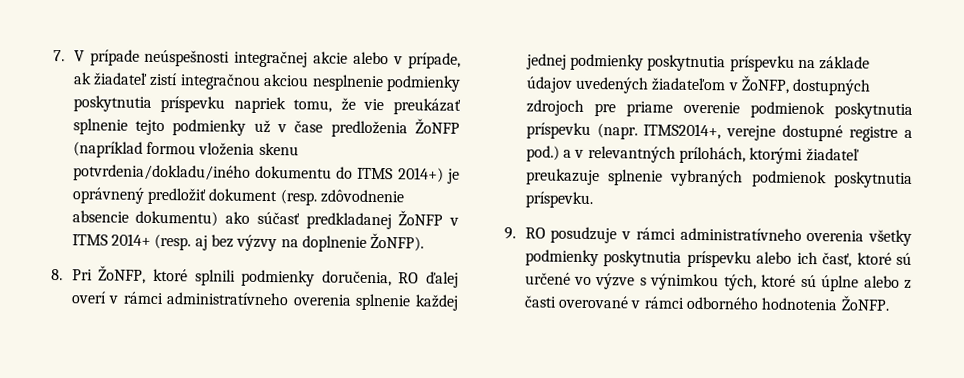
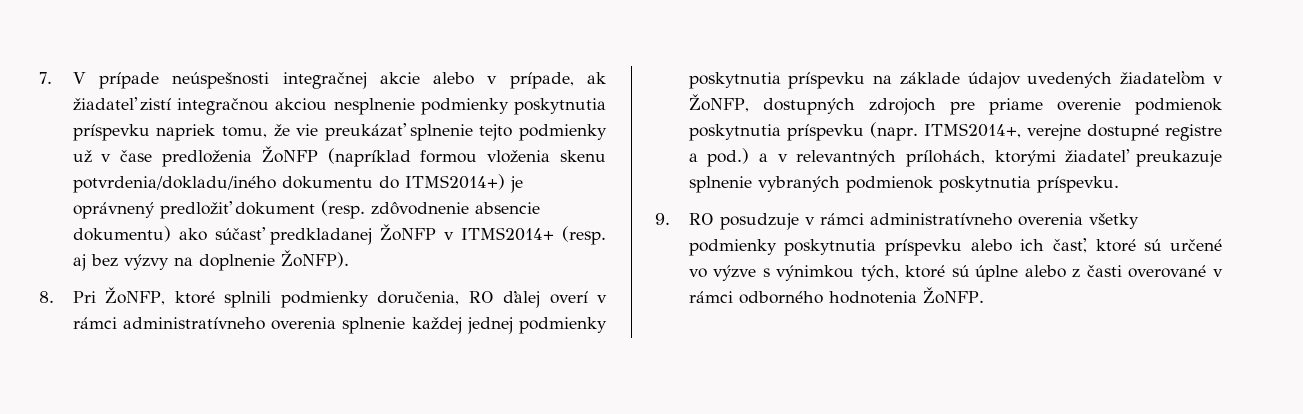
[357,167,444,183] ITMS 2014+) -> [404,174,505,190] ITMS2014+)
[71,233,151,246] ITMS 2014+ -> [460,227,554,241] ITMS2014+

